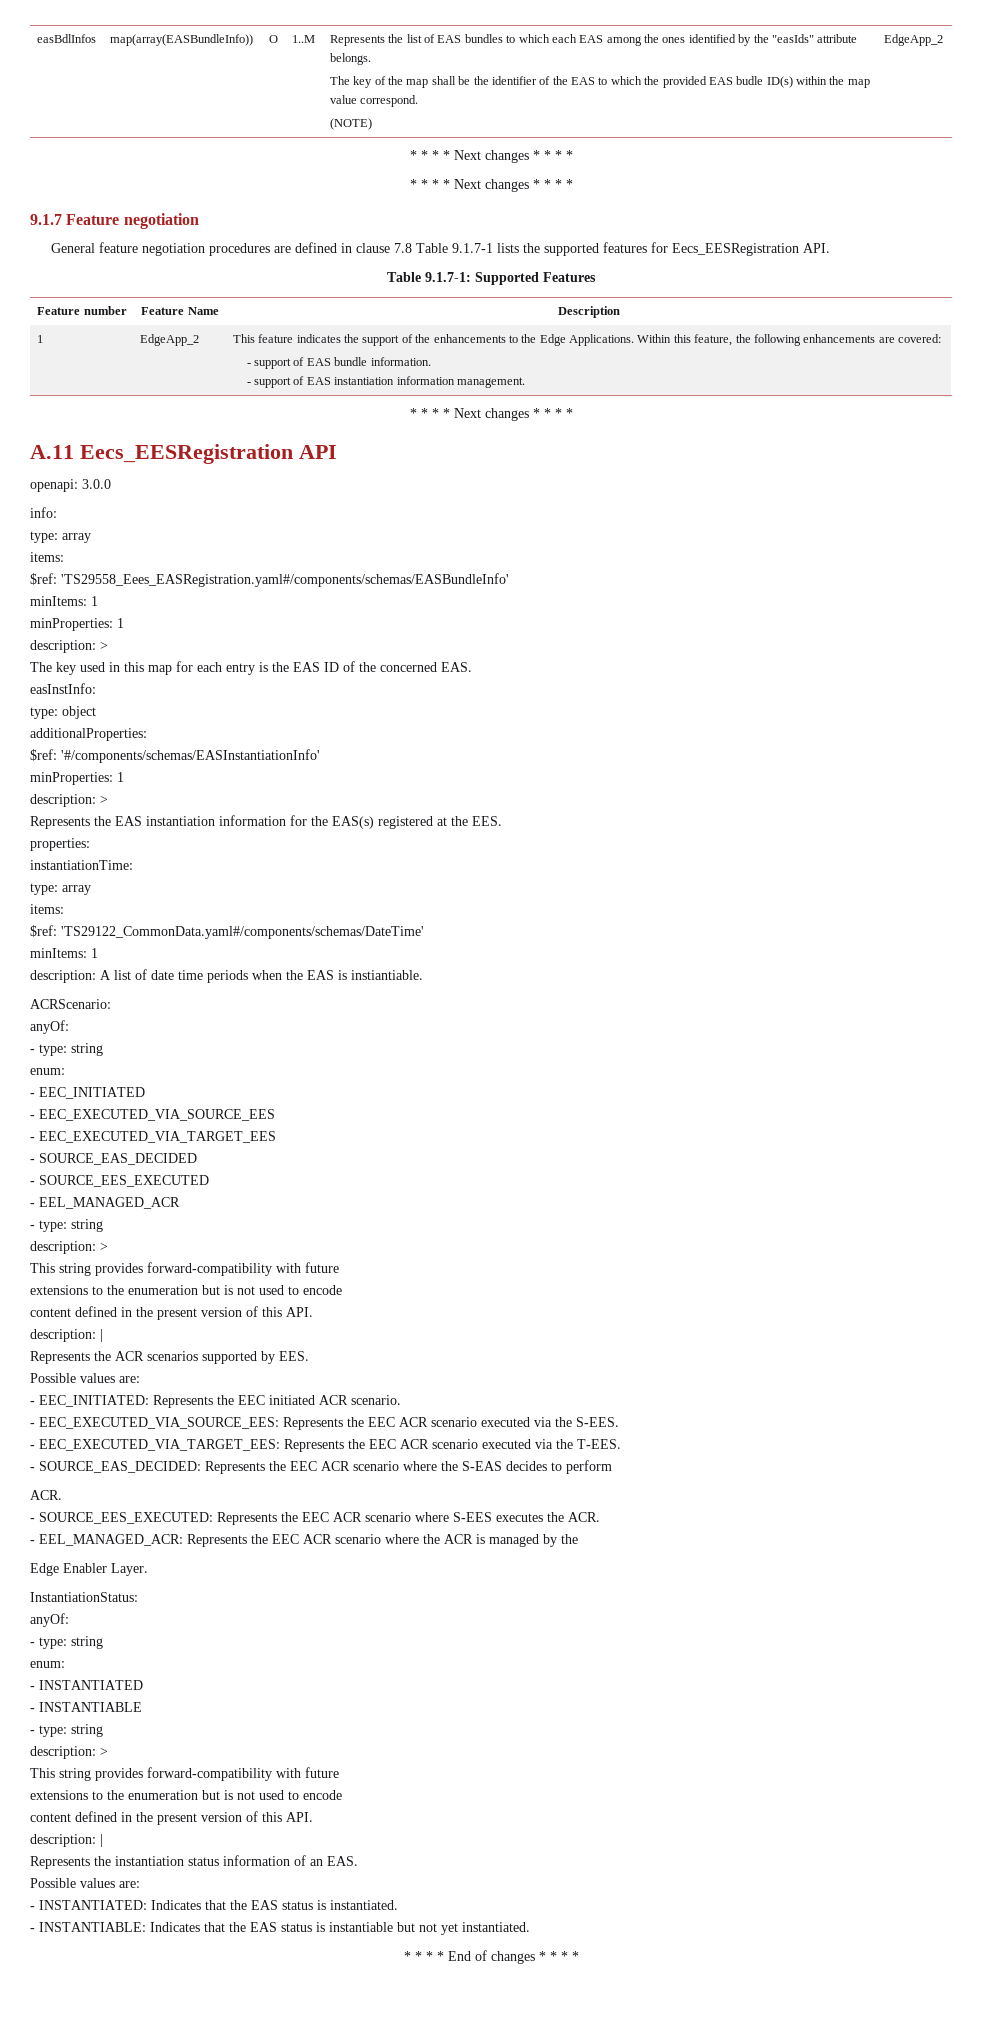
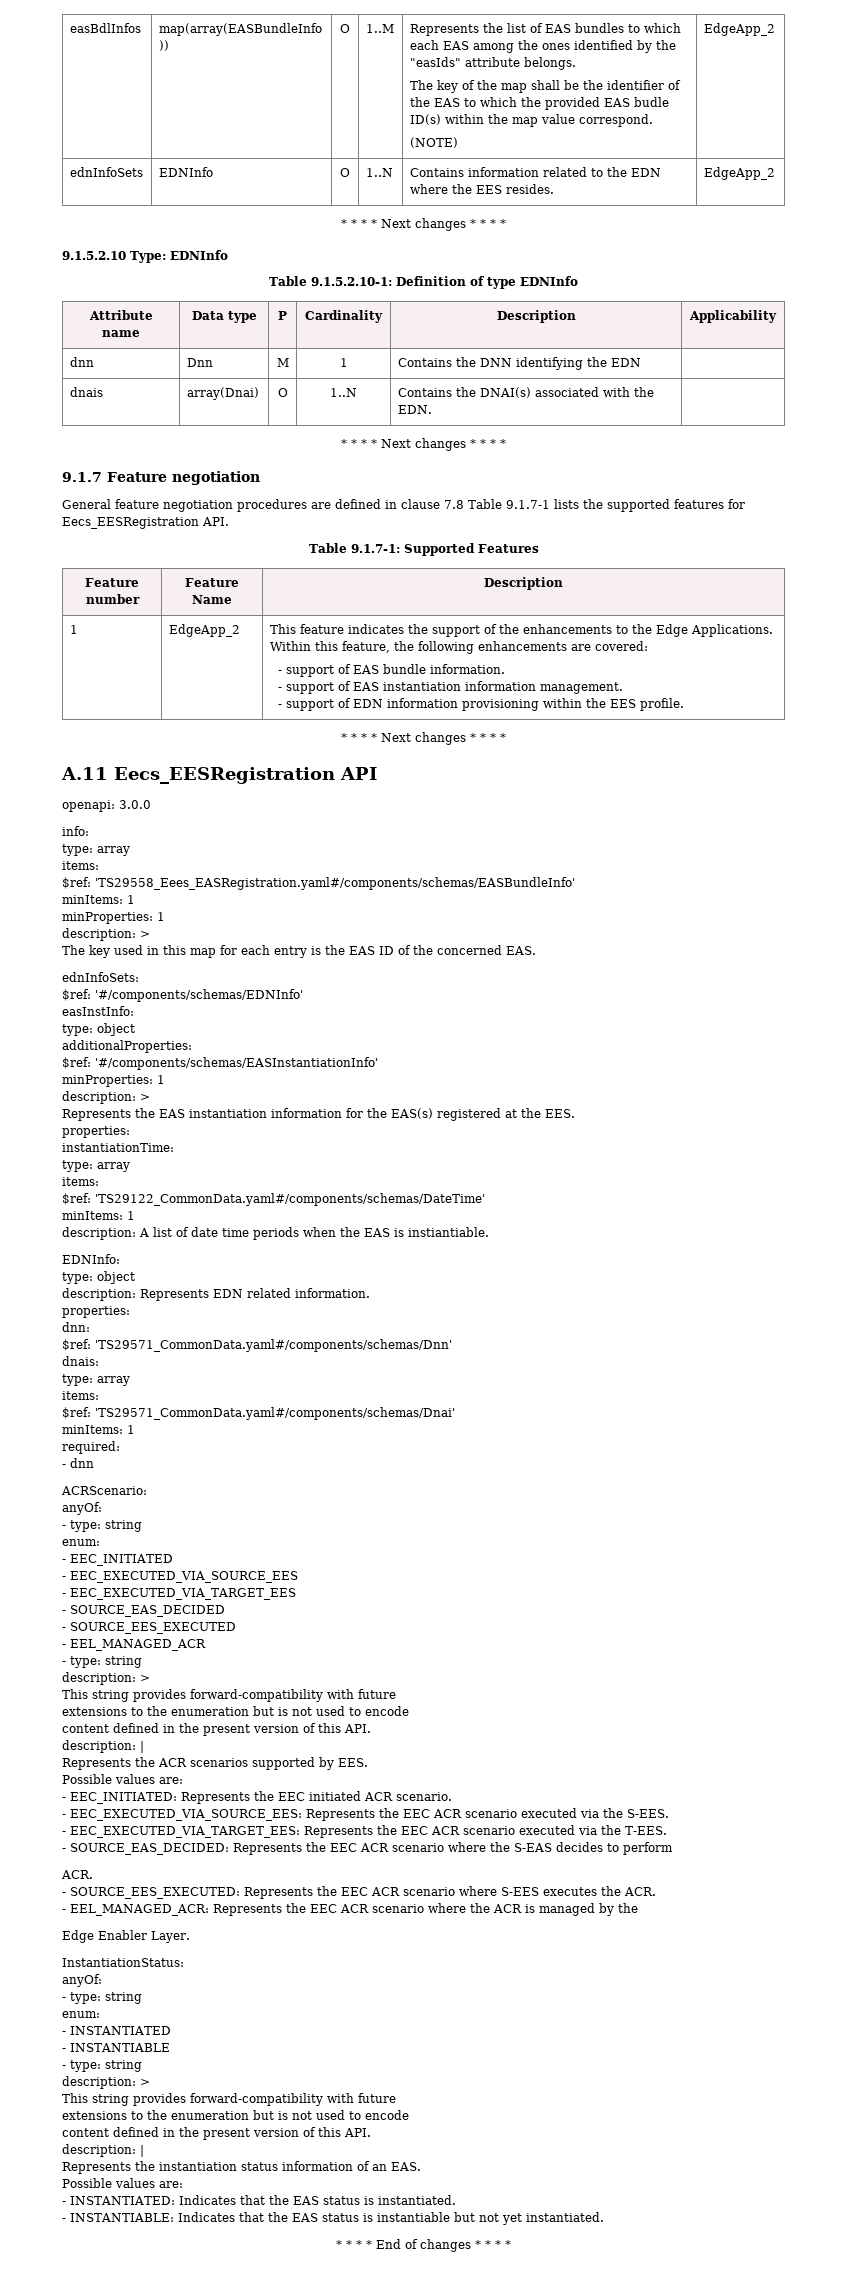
(943, 40) none -> [69,167,143,177] [158,167,213,177] [340,168,350,177] [365,168,393,177] [409,167,661,177] [409,184,554,194] [703,167,775,180] // ednInfoSets | EDNInfo | O | 1..N | Contains information related to the EDN where the EES resides. | EdgeApp_2
(573, 155) none -> [62,250,228,263] [269,276,578,289] [88,310,153,320] [102,330,140,337] [191,311,257,323] [278,311,287,320] [305,310,383,323] [496,310,576,323] [689,310,777,323] [69,357,94,367] [186,358,213,367] [276,358,289,367] [339,358,348,367] [397,357,641,370] [69,387,103,397] [186,387,259,400] [277,388,288,397] [330,388,357,397] [397,387,654,398] [397,405,432,414] // 9.1.5.2.10 Type: EDNInfo // Table 9.1.5.2.10-1: Definition of type EDNInfo // Attribute name | Data type | P | Cardinality | Description | Applicability // dnn | Dnn | M | 1 | Contains the DNN identifying the EDN | // dnais | array(Dnai) | O | 1..N | Contains the DNAI(s) associated with the EDN. |
(525, 382) none -> [277,698,684,711] // - support of EDN information provisioning within the EES profile.
(472, 667) none -> [62,972,139,982] [62,989,303,1002] // ednInfoSets: // $ref: '#/components/schemas/EDNInfo'
(423, 975) none -> [62,1254,120,1264] [62,1271,135,1284] [62,1288,370,1301] [62,1306,130,1318] [62,1322,90,1332] [62,1339,452,1352] [62,1356,99,1366] [62,1374,130,1386] [62,1391,99,1400] [62,1407,455,1420] [62,1425,135,1434] [62,1441,120,1454] [62,1458,94,1468] // EDNInfo: // type: object // description: Represents EDN related information. // properties: // dnn: // $ref: 'TS29571_CommonData.yaml#/components/schemas/Dnn' // dnais: // type: array // items: // $ref: 'TS29571_CommonData.yaml#/components/schemas/Dnai' // minItems: 1 // required: // - dnn

